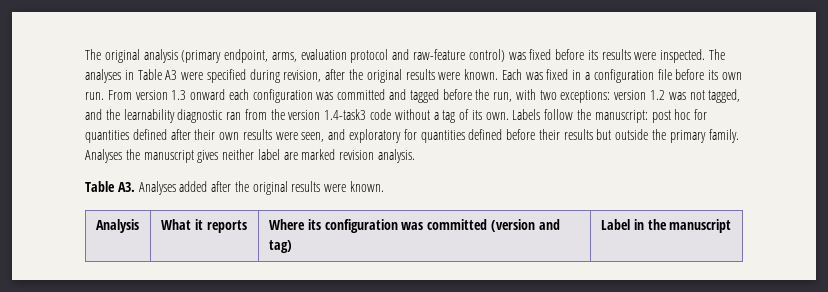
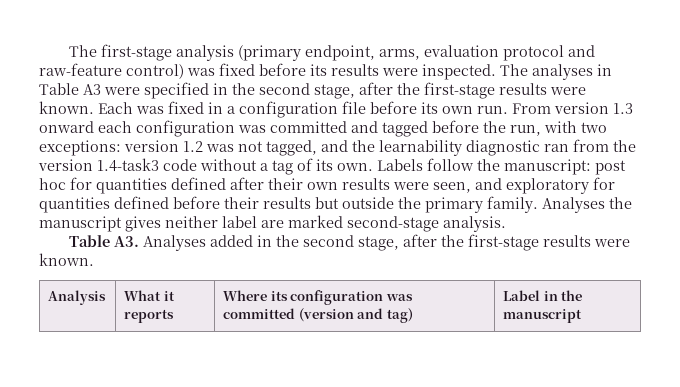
[85,49,140,63] The original -> [68,44,172,61] The first-stage
[249,69,402,83] during revision, after the original -> [213,82,495,99] in the second stage, after the first-stage
[339,150,375,160] revision -> [347,216,439,232] second-stage
[211,181,288,195] after the original -> [256,234,539,251] in the second stage, after the first-stage

